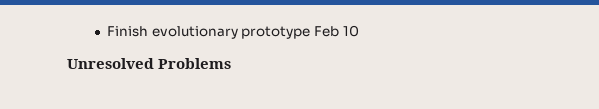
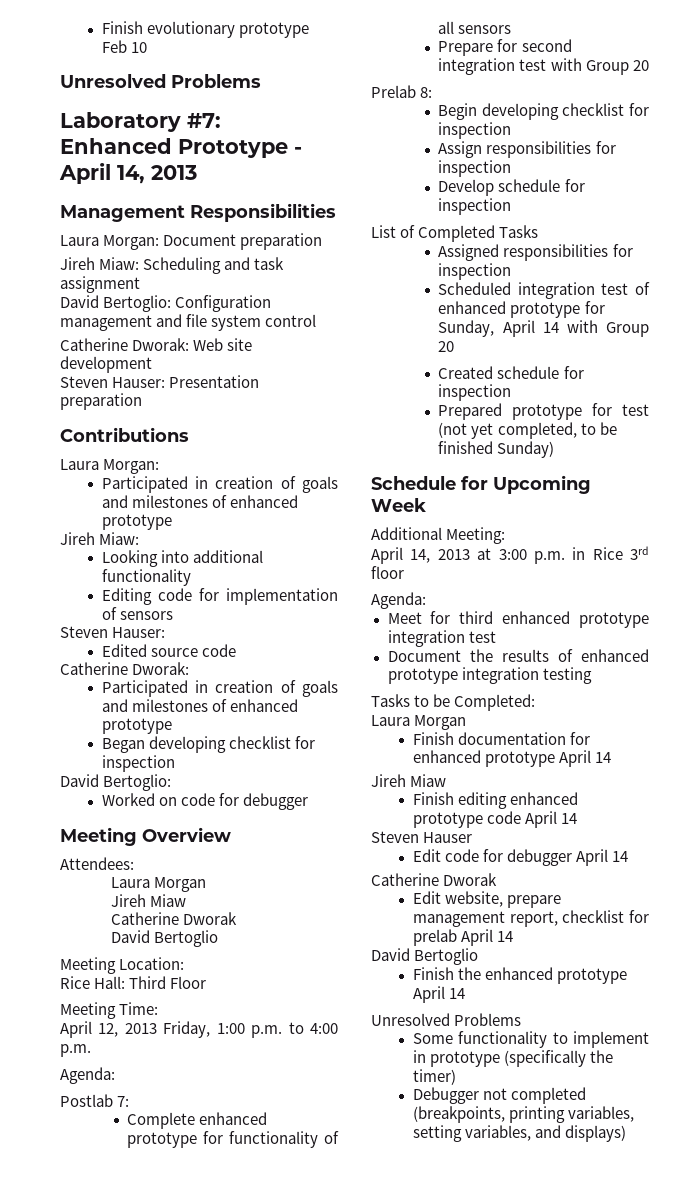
(232, 63) none -> [60,112,221,132] [60,138,302,158] [59,163,197,184] [60,203,336,222] [60,233,323,250] [60,257,285,274] [60,276,140,293] [60,295,272,312] [60,314,317,331] [60,338,253,351] [60,356,152,373] [60,375,260,388] [60,393,142,410] [60,427,189,442] [60,459,160,474] [101,476,338,493] [101,495,299,508] [101,514,172,530] [60,532,140,545] [101,550,264,567] [101,569,191,586] [101,588,338,605] [101,607,173,620] [60,626,166,638] [101,644,237,657] [60,662,190,675] [101,680,338,697] [101,699,299,712] [101,718,172,734] [101,736,316,753] [101,755,175,772] [60,774,172,791] [101,793,309,810] [60,827,231,846] [60,857,134,870] [110,877,206,892] [110,894,186,907] [110,912,237,925] [110,930,218,947] [60,957,185,974] [60,976,207,989] [60,1002,159,1019] [60,1021,339,1038] [60,1044,91,1057] [60,1067,115,1084] [60,1094,130,1107] [127,1112,268,1129] [127,1131,339,1148] [438,21,512,34] [438,39,572,56] [438,58,649,75] [371,85,433,98] [438,103,649,120] [438,122,512,139] [438,141,616,158] [438,160,512,177] [438,179,585,196] [438,198,512,215] [371,225,539,242] [438,244,633,261] [438,263,512,280] [438,282,650,299] [438,301,605,318] [438,320,649,337] [438,341,455,352] [438,366,584,379] [438,384,512,401] [438,403,649,420] [438,422,617,439] [438,441,555,458] [371,475,591,494] [371,498,426,512] [371,527,506,544] [371,546,649,564] [371,566,404,579] [371,592,426,609] [387,611,649,628] [387,630,496,647] [387,649,649,662] [387,667,592,684] [371,694,536,711] [371,715,467,730] [412,732,591,745] [412,750,612,767] [371,774,447,787] [412,792,579,809] [412,811,578,828] [371,831,473,843] [412,849,629,866] [371,873,498,886] [412,891,562,908] [412,910,649,927] [412,929,514,946] [371,948,479,965] [412,967,628,984] [412,986,465,1003] [371,1013,522,1026] [412,1031,649,1048] [412,1050,614,1067] [412,1069,456,1085] [412,1087,587,1104] [412,1106,635,1123] [412,1125,627,1142] // Laboratory #7: Enhanced Prototype - April 14, 2013 // Management Responsibilities // Laura Morgan: Document preparation // Jireh Miaw: Scheduling and task assignment // David Bertoglio: Configuration management and file system control // Catherine Dworak: Web site development // Steven Hauser: Presentation preparation // Contributions // Laura Morgan: // Participated in creation of goals and milestones of enhanced prototype // Jireh Miaw: // Looking into additional functionality // Editing code for implementation of sensors // Steven Hauser: // Edited source code // Catherine Dworak: // Participated in creation of goals and milestones of enhanced prototype // Began developing checklist for inspection // David Bertoglio: // Worked on code for debugger // Meeting Overview // Attendees: // Laura Morgan // Jireh Miaw // Catherine Dworak // David Bertoglio // Meeting Location: // Rice Hall: Third Floor // Meeting Time: // April 12, 2013 Friday, 1:00 p.m. to 4:00 p.m. // Agenda: // Postlab 7: // Complete enhanced prototype for functionality of all sensors // Prepare for second integration test with Group 20 // Prelab 8: // Begin developing checklist for inspection // Assign responsibilities for inspection // Develop schedule for inspection // List of Completed Tasks // Assigned responsibilities for inspection // Scheduled integration test of enhanced prototype for Sunday, April 14 with Group 20 // Created schedule for inspection // Prepared prototype for test (not yet completed, to be finished Sunday) // Schedule for Upcoming Week // Additional Meeting: // April 14, 2013 at 3:00 p.m. in Rice 3rd floor // Agenda: // Meet for third enhanced prototype integration test // Document the results of enhanced prototype integration testing // Tasks to be Completed: // Laura Morgan // Finish documentation for enhanced prototype April 14 // Jireh Miaw // Finish editing enhanced prototype code April 14 // Steven Hauser // Edit code for debugger April 14 // Catherine Dworak // Edit website, prepare management report, checklist for prelab April 14 // David Bertoglio // Finish the enhanced prototype April 14 // Unresolved Problems // Some functionality to implement in prototype (specifically the timer) // Debugger not completed (breakpoints, printing variables, setting variables, and displays)

